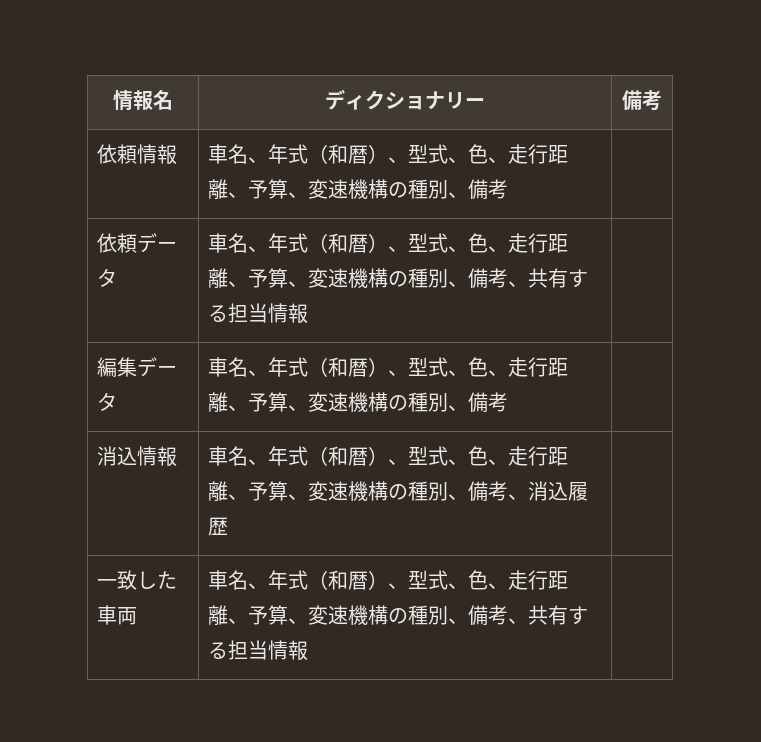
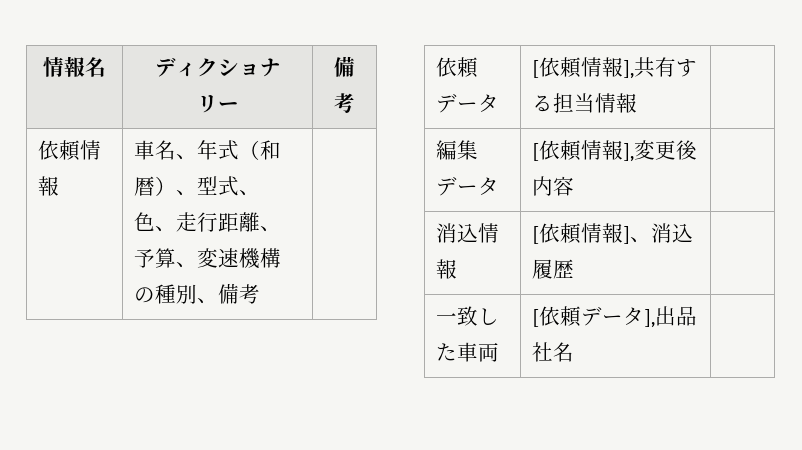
[208,233,569,253] [208,268,529,289] 車名、年式（和暦）、型式、色、走行距離、予算、変速機構の種別、備考、 -> [532,57,635,79] [依頼情報],
[208,357,569,377] [208,392,509,413] [97,446,178,467] [208,446,569,466] [208,481,509,502] 車名、年式（和暦）、型式、色、走行距離、予算、変速機構の種別、備考 | // 消込情報 | 車名、年式（和暦）、型式、色、走行距離、予算、変速機構の種別、備考 -> [532,140,698,162] [532,176,575,196] [436,223,500,243] [436,259,458,279] [532,223,631,244] [依頼情報],変更後内容 | // 消込情報 | [依頼情報]
[208,570,569,590] [208,605,589,626] [208,640,309,661] 車名、年式（和暦）、型式、色、走行距離、予算、変速機構の種別、備考、共有する担当情報 -> [532,306,698,328] [532,342,575,362] [依頼データ],出品社名

